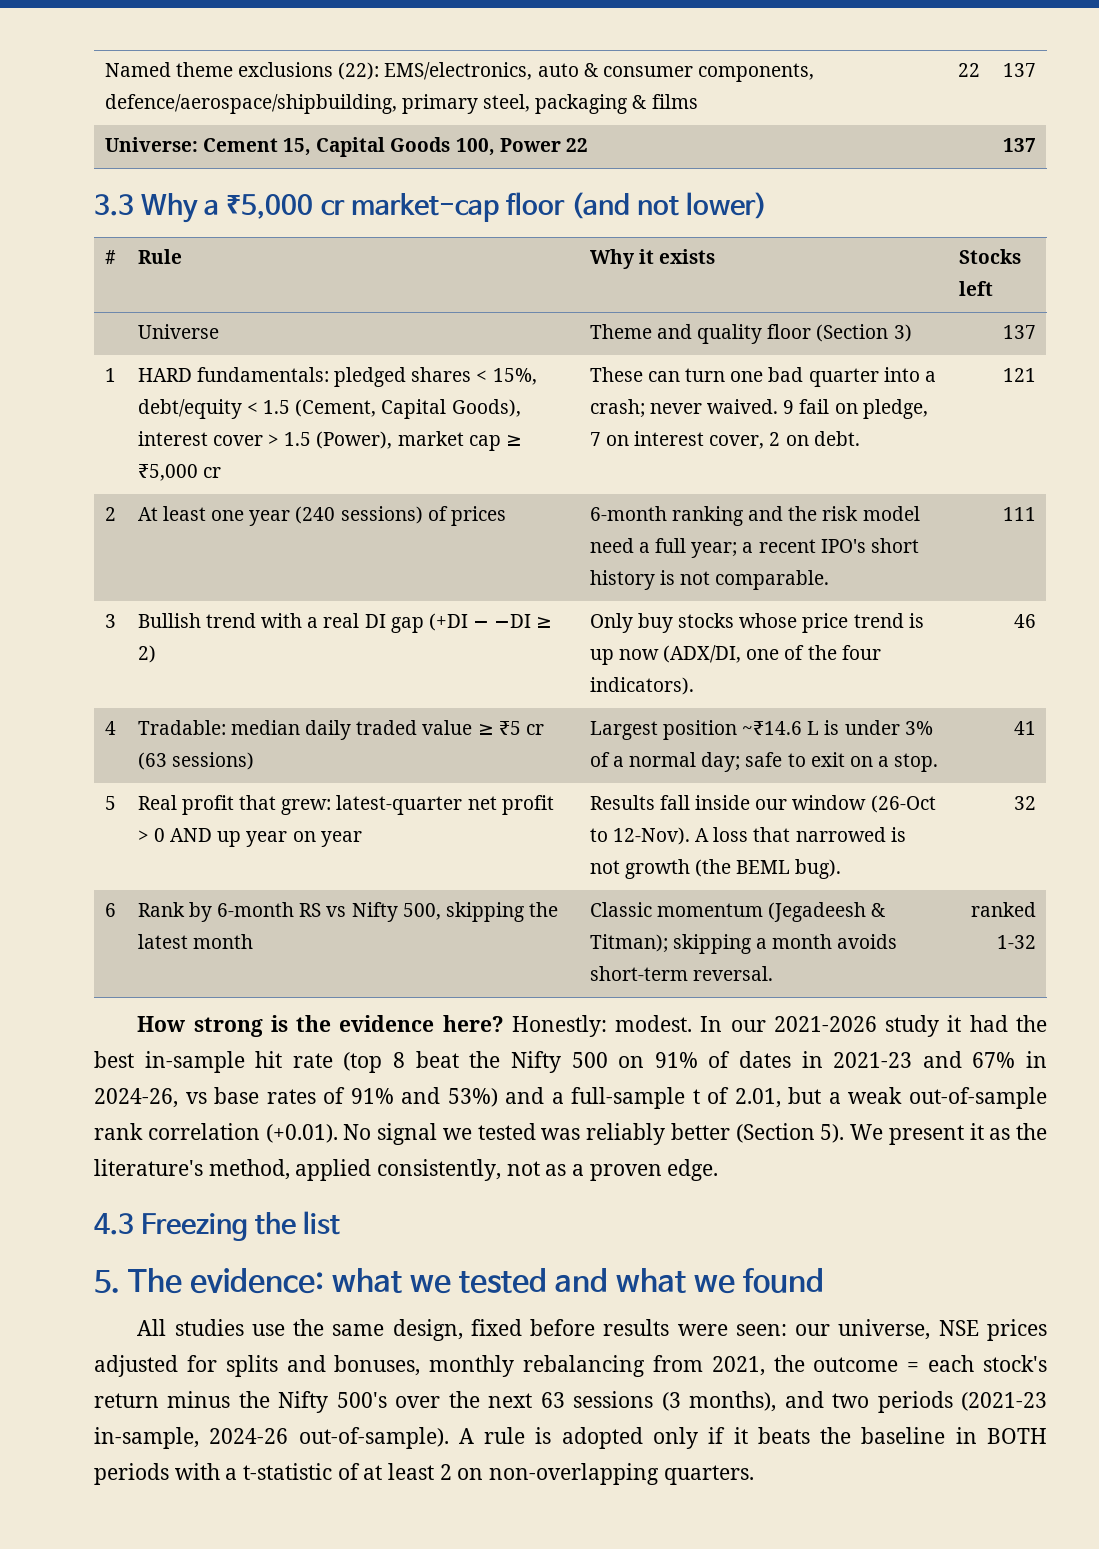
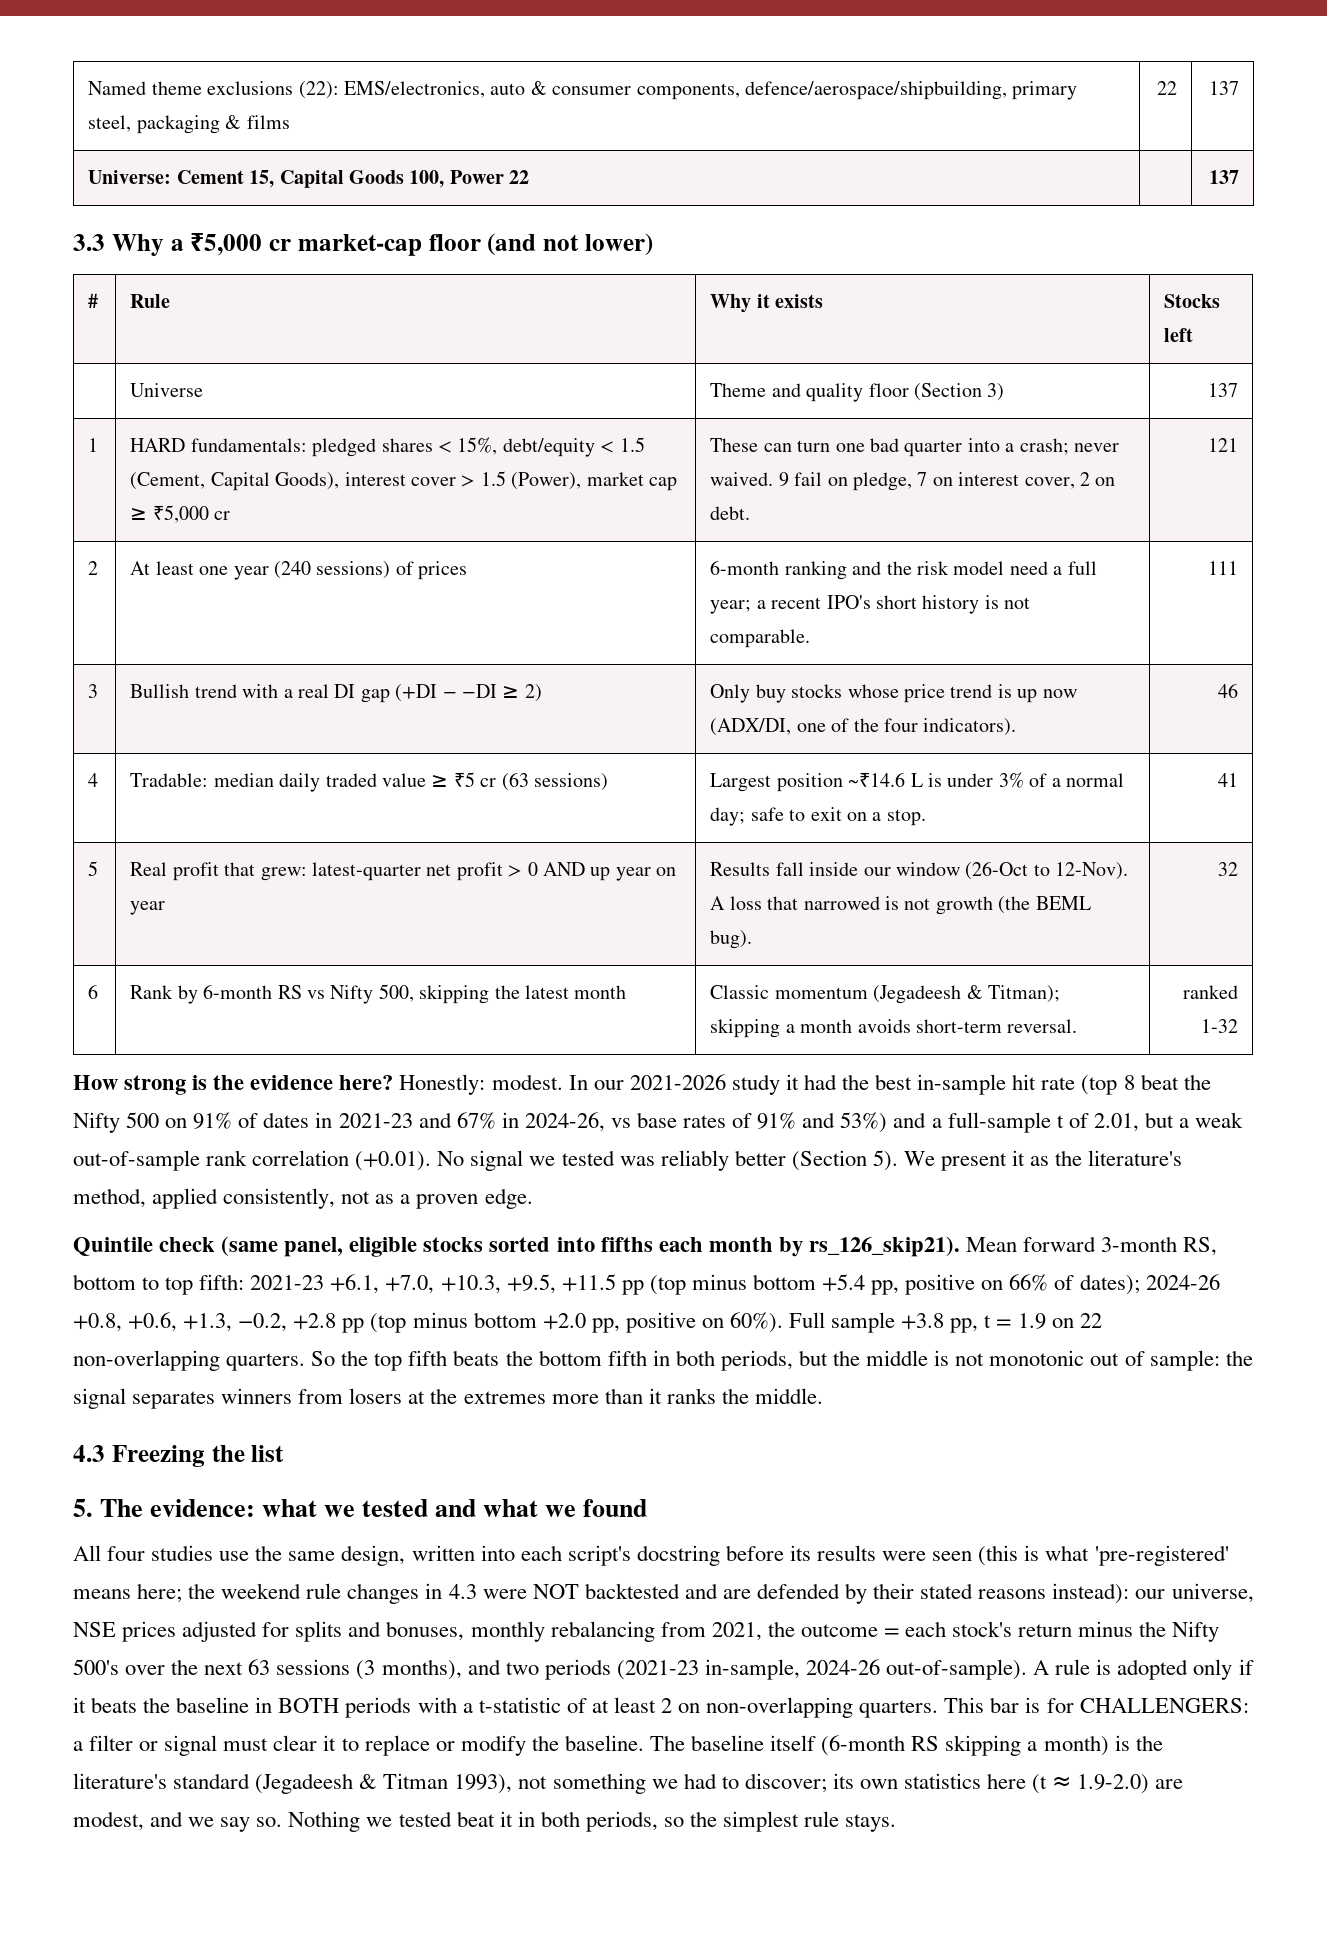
(719, 1170) none -> [73,1236,1218,1257] [73,1274,1220,1295] [73,1312,1102,1333] [73,1350,1253,1371] [73,1388,823,1409] // Quintile check (same panel, eligible stocks sorted into fifths each month by rs_126_skip21). Mean forward 3-month RS, bottom to top fifth: 2021-23 +6.1, +7.0, +10.3, +9.5, +11.5 pp (top minus bottom +5.4 pp, positive on 66% of dates); 2024-26 +0.8, +0.6, +1.3, −0.2, +2.8 pp (top minus bottom +2.0 pp, positive on 60%). Full sample +3.8 pp, t = 1.9 on 22 non-overlapping quarters. So the top fifth beats the bottom fifth in both periods, but the middle is not monotonic out of sample: the signal separates winners from losers at the extremes more than it ranks the middle.
(167, 1327) none -> [107,1546,146,1561] four
[470,1319,787,1336] fixed before results were seen: -> [411,1545,1229,1566] [73,1583,1130,1604] written into each script's docstring before its results were seen (this is what 'pre-registered' means here; the weekend rule changes in 4.3 were NOT backtested and are defended by their stated reasons instead):
(754, 1475) none -> [944,1697,1249,1713] [73,1735,1163,1756] [73,1773,1184,1794] [73,1811,897,1832] This bar is for CHALLENGERS: a filter or signal must clear it to replace or modify the baseline. The baseline itself (6-month RS skipping a month) is the literature's standard (Jegadeesh & Titman 1993), not something we had to discover; its own statistics here (t ≈ 1.9-2.0) are modest, and we say so. Nothing we tested beat it in both periods, so the simplest rule stays.

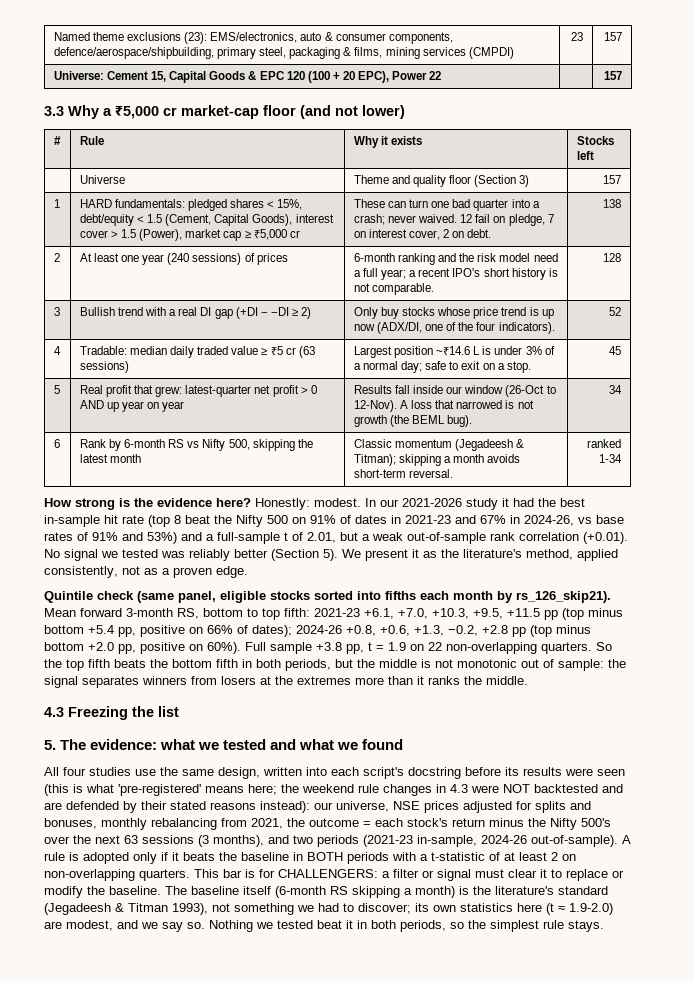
[298,81,339,99] (22): -> [184,32,208,44] (23):
[246,115,290,129] [1156,81,1177,95] [1208,81,1239,95] films | 22 | 137 -> [354,47,514,59] [571,32,584,41] [604,32,623,41] films, mining services (CMPDI) | 23 | 157
[409,170,445,188] 100, -> [248,71,390,83] & EPC 120 (100 + 20 EPC),
[1208,170,1239,184] 137 -> [604,71,623,80] 157
[1207,383,1238,397] 137 -> [603,175,622,184] 157
[778,472,789,487] 9 -> [460,214,473,223] 12
[1207,438,1238,452] 121 -> [603,199,622,208] 138
[1207,561,1238,575] 111 -> [603,253,622,262] 128
[1217,683,1238,698] 46 -> [609,307,622,316] 52
[1217,773,1238,787] 41 -> [609,346,622,355] 45
[1217,862,1238,876] 32 -> [609,385,623,394] 34
[1200,1019,1238,1033] 1-32 -> [599,454,623,463] 1-34

